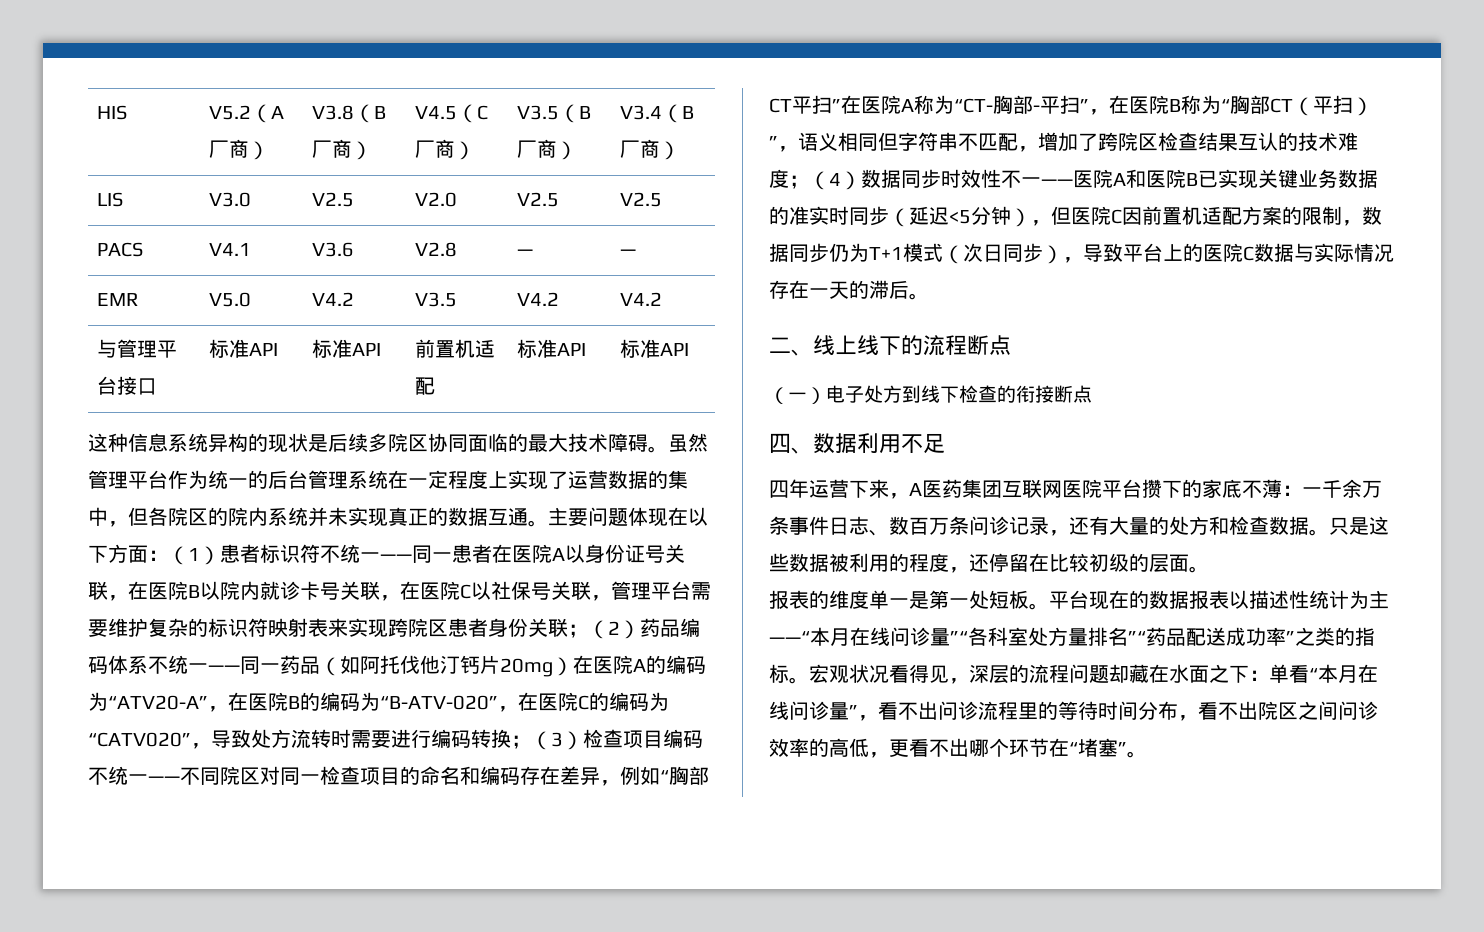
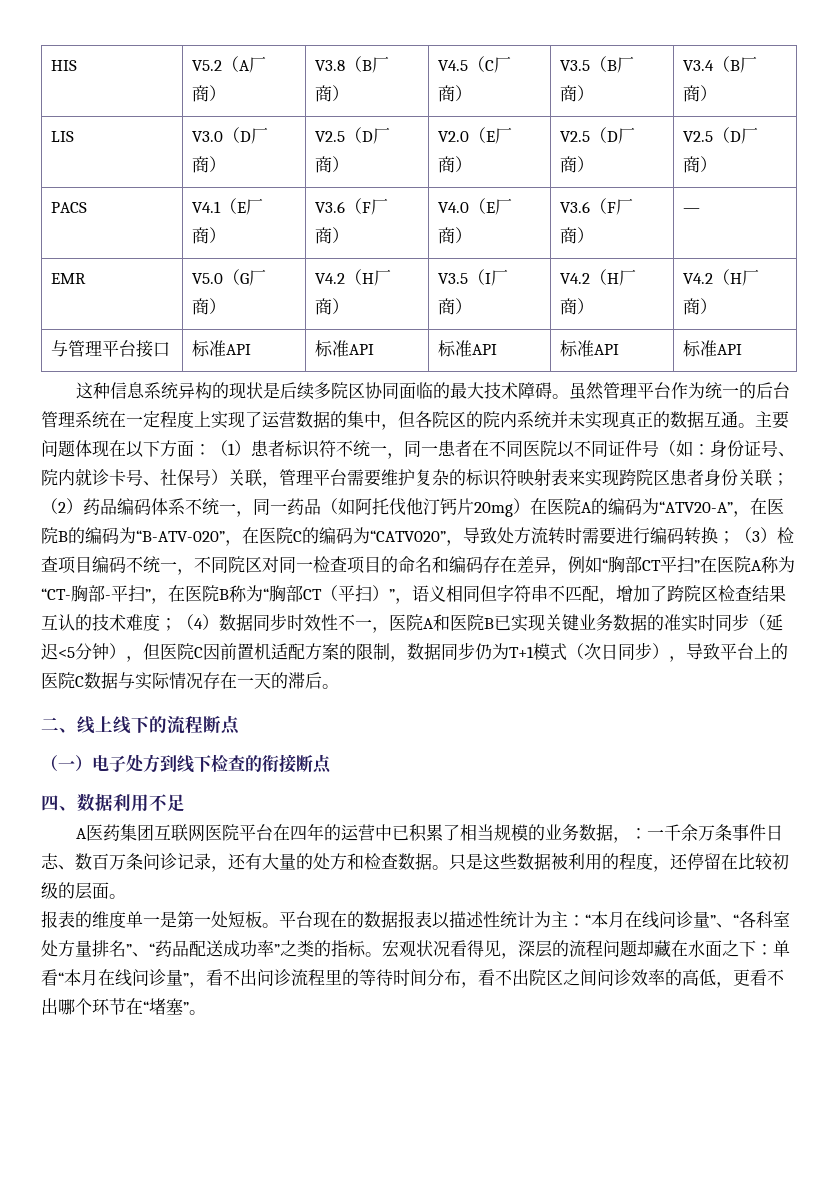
[312,192,355,207] [415,192,458,207] [517,192,560,207] [620,192,663,207] [97,242,144,257] [209,243,252,256] [312,242,355,257] [415,242,458,257] [517,249,534,256] [620,249,637,256] [97,293,139,306] [209,292,252,307] [312,292,355,306] [415,292,458,307] [517,292,560,306] [620,292,663,306] | V2.5 | V2.0 | V2.5 | V2.5 // PACS | V4.1 | V3.6 | V2.8 | — | — // EMR | V5.0 | V4.2 | V3.5 | V4.2 | V4.2 -> [223,127,269,144] [192,156,227,173] [315,127,391,144] [315,156,350,173] [438,127,513,144] [438,156,473,173] [560,127,636,144] [560,156,595,173] [683,127,759,144] [683,156,718,173] [51,202,88,213] [192,198,264,215] [192,227,227,244] [315,198,389,215] [315,227,350,244] [438,198,513,215] [438,227,473,244] [560,198,634,215] [560,227,595,244] [683,208,701,213] [51,273,87,284] [192,269,267,286] [192,298,227,315] [315,269,392,286] [315,298,350,315] [438,269,509,286] [438,298,473,315] [560,269,637,286] [560,298,595,315] [683,269,760,286] [683,298,718,315] （D厂商） | V2.5（D厂商） | V2.0（E厂商） | V2.5（D厂商） | V2.5（D厂商） // PACS | V4.1（E厂商） | V3.6（F厂商） | V4.0（E厂商） | V3.6（F厂商） | — // EMR | V5.0（G厂商） | V4.2（H厂商） | V3.5（I厂商） | V4.2（H厂商） | V4.2（H厂商）
[415,339,496,358] [415,377,436,395] 前置机适配 -> [438,340,498,357] 标准API
[380,554,412,561] —— -> [387,453,404,459] ，
[512,544,685,563] [88,581,551,601] 医院A以身份证号关联，在医院B以院内就诊卡号关联，在医院C以社保号 -> [489,440,795,458] [41,468,228,486] 不同医院以不同证件号（如：身份证号、院内就诊卡号、社保号）
[208,665,240,672] —— -> [236,511,253,517] ，
[148,776,180,783] —— -> [177,569,194,575] ，
[1041,179,1073,186] —— -> [372,627,389,633] ，
[769,479,909,499] 四年运营下来， -> (185, 803) none
[1142,479,1282,498] 攒下的家底不薄 -> [272,823,630,843] 在四年的运营中已积累了相当规模的业务数据，
[769,627,968,646] ——“本月在线问诊量”“ -> [568,911,739,929] ：“本月在线问诊量”、“
[1128,631,1146,644] ”“ -> [126,943,155,957] ”、“

